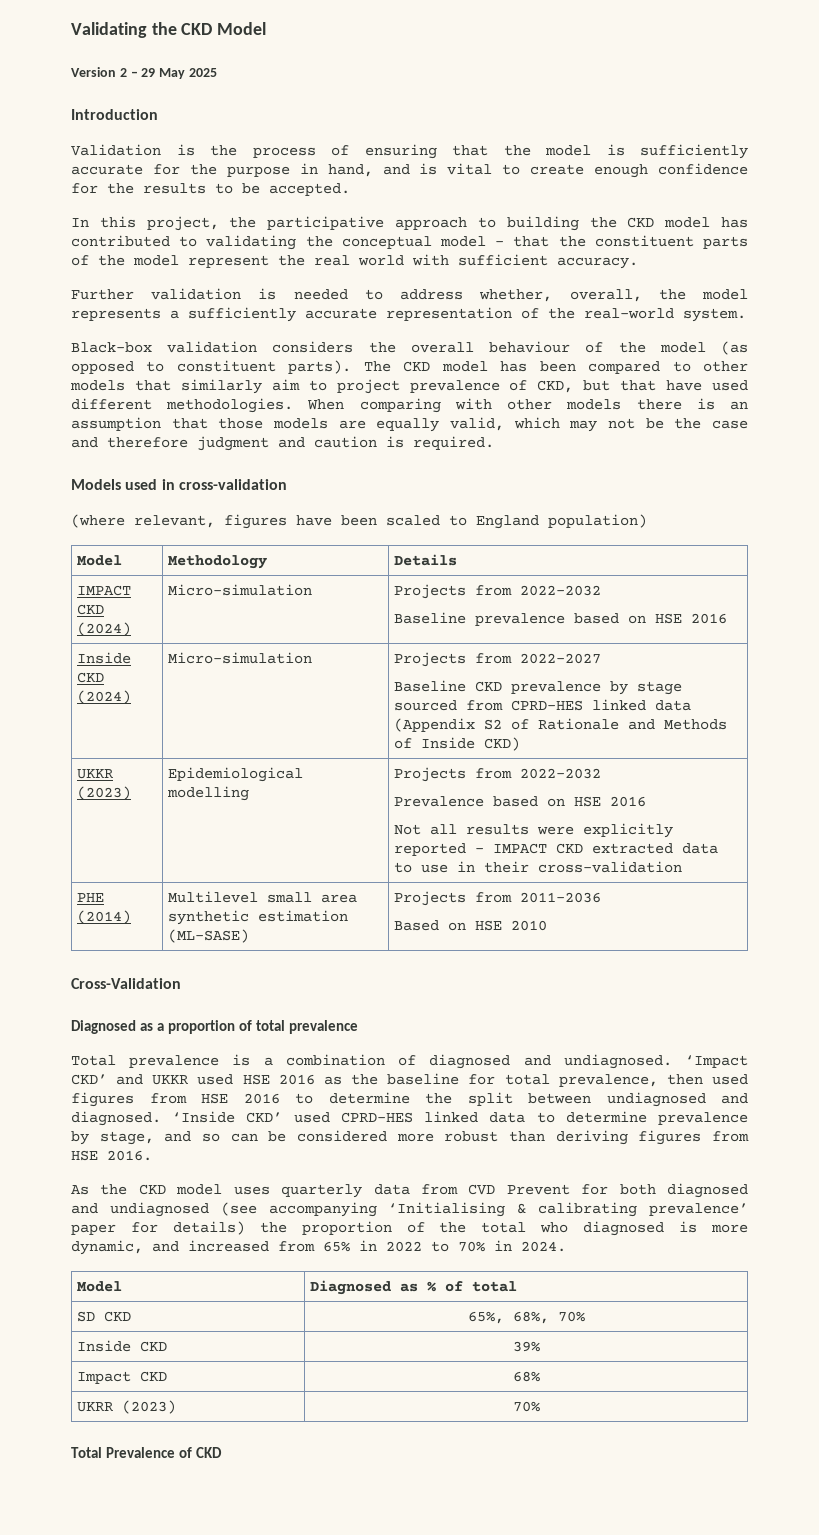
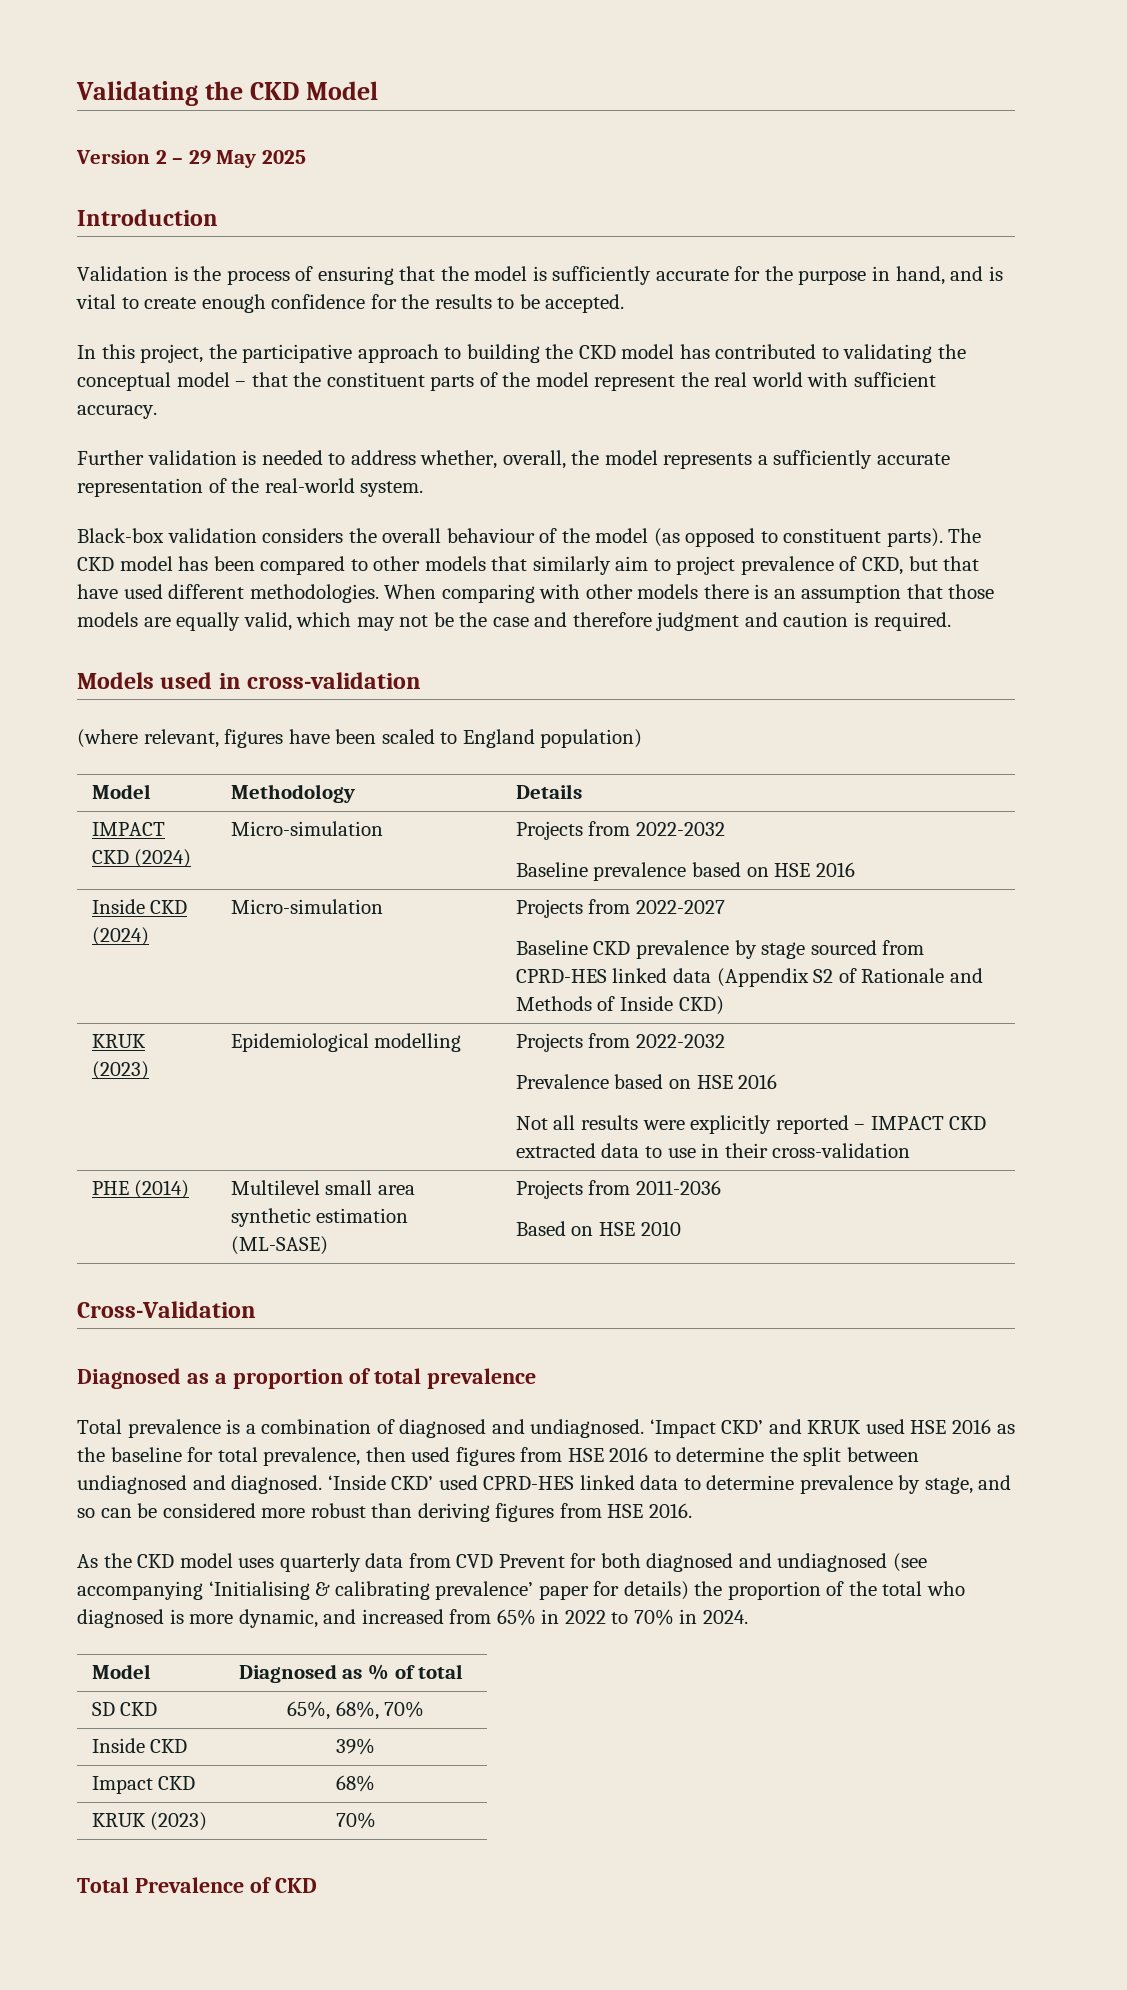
[77,769,114,779] UKKR -> [91,1034,146,1048] KRUK
[152,1075,189,1085] UKKR -> [807,1420,862,1434] KRUK
[77,1402,114,1412] UKRR -> [91,1813,146,1827] KRUK

